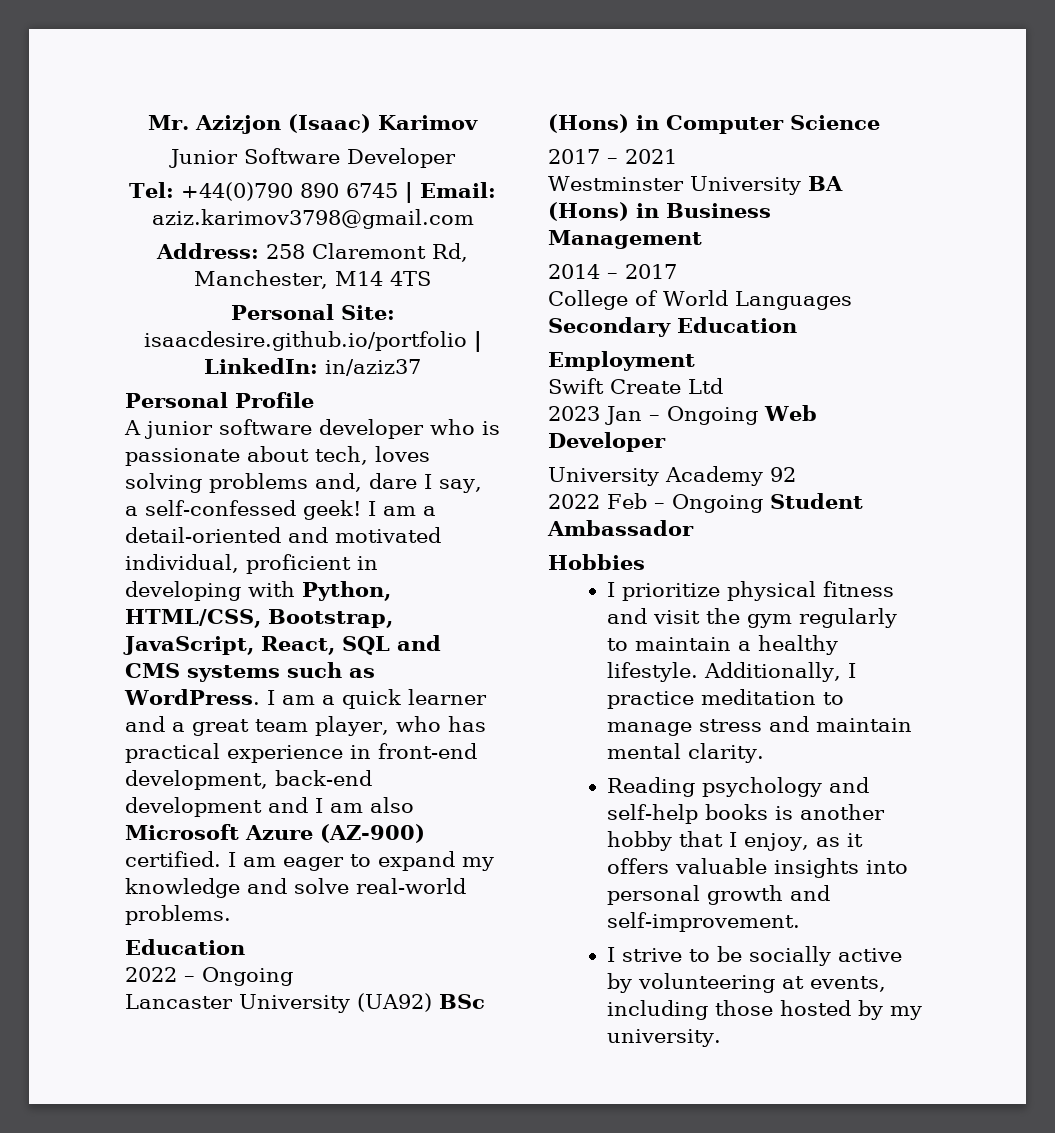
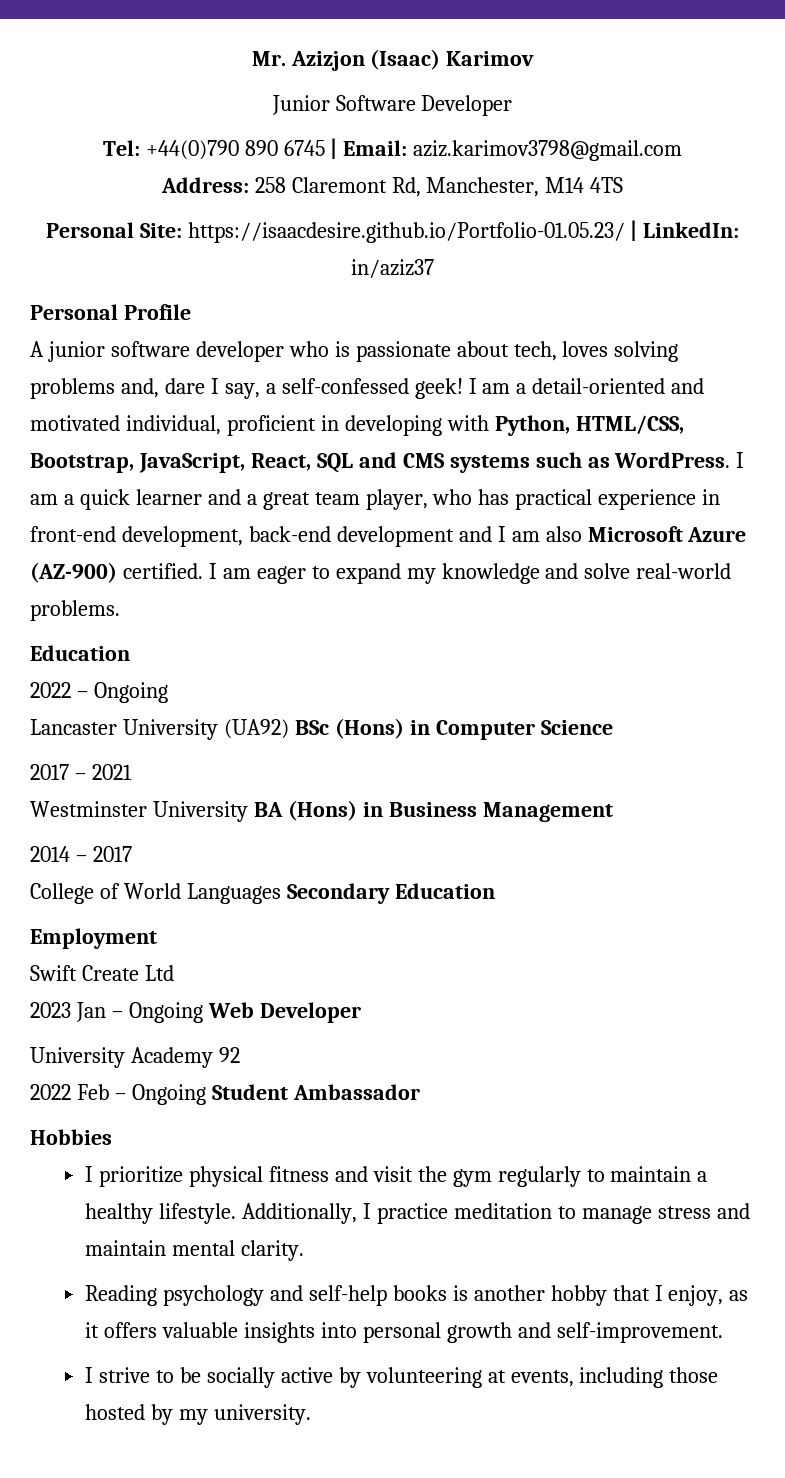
[143,331,467,351] isaacdesire.github.io/portfolio -> [187,222,625,243] https://isaacdesire.github.io/Portfolio-01.05.23/

